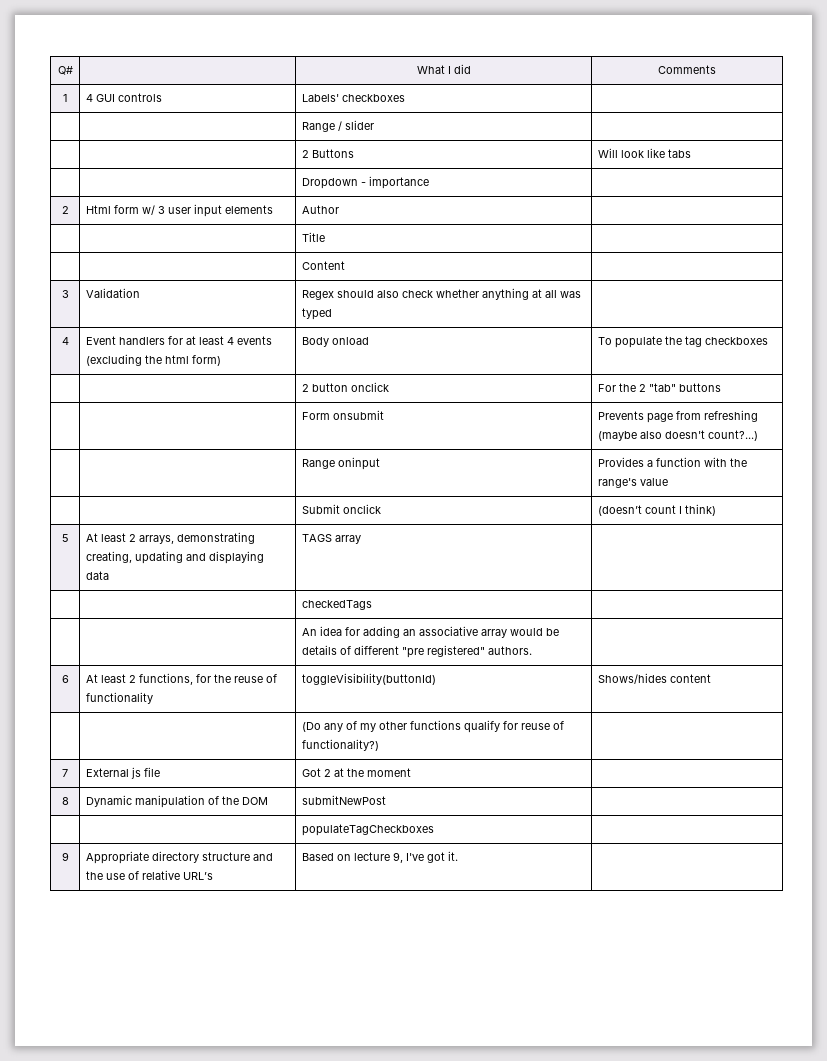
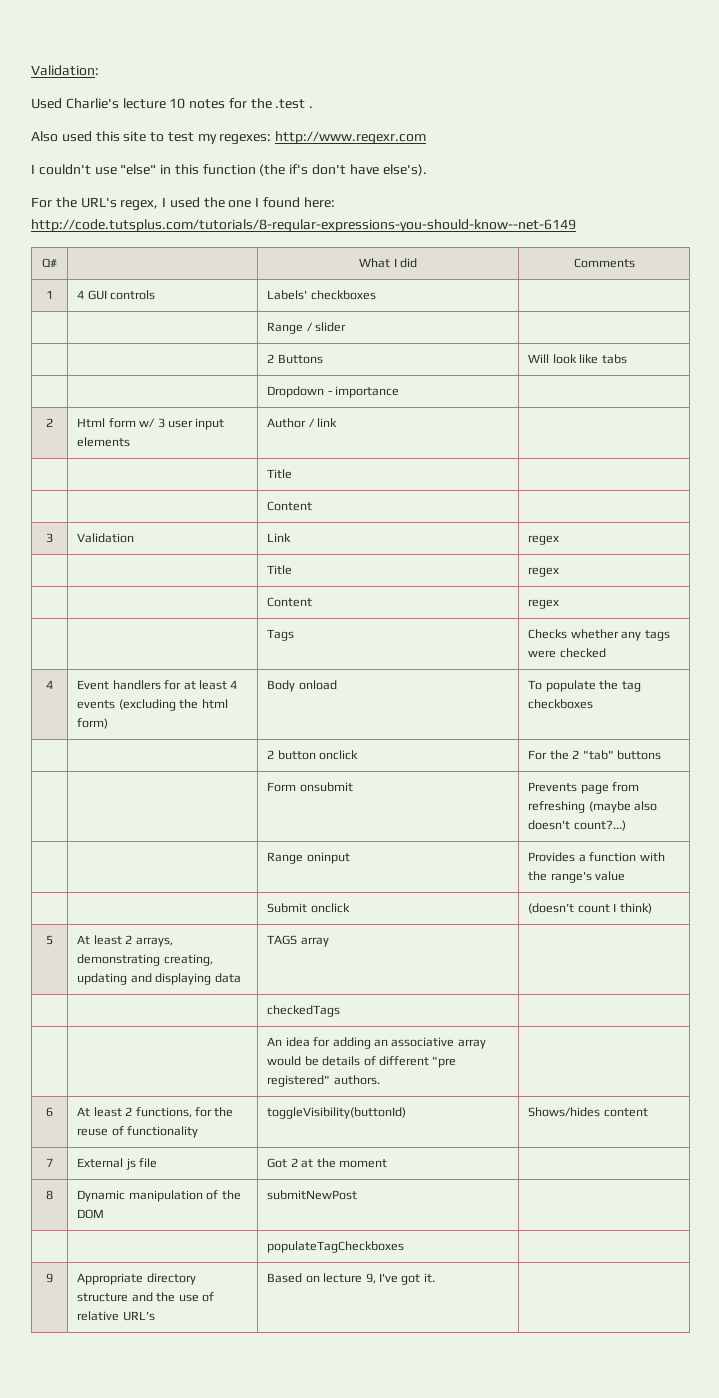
(57, 70) none -> [31,65,99,76] [31,98,314,109] [31,131,427,145] [31,164,427,176] [31,197,335,211] [31,219,576,233] Validation: // Used Charlie's lecture 10 notes for the .test . // Also used this site to test my regexes: http://www.regexr.com // I couldn't use "else" in this function (the if's don't have else's). // For the URL's regex, I used the one I found here: http://code.tutsplus.com/tutorials/8-regular-expressions-you-should-know--net-6149 //
(339, 209) none -> [308,418,338,428] / link
[301,288,581,300] [301,308,332,320] Regex should also check whether anything at all was typed | -> [267,533,292,542] [528,535,560,545] [267,565,293,575] [528,567,560,577] [267,597,313,607] [528,599,560,609] [267,629,295,641] [528,629,670,641] [528,648,606,658] Link | regex // | | Title | regex // | | Content | regex // | | Tags | Checks whether any tags were checked
[301,720,564,733] [301,739,379,751] // | | (Do any of my other functions qualify for reuse of functionality?) | -> (648, 1112) none

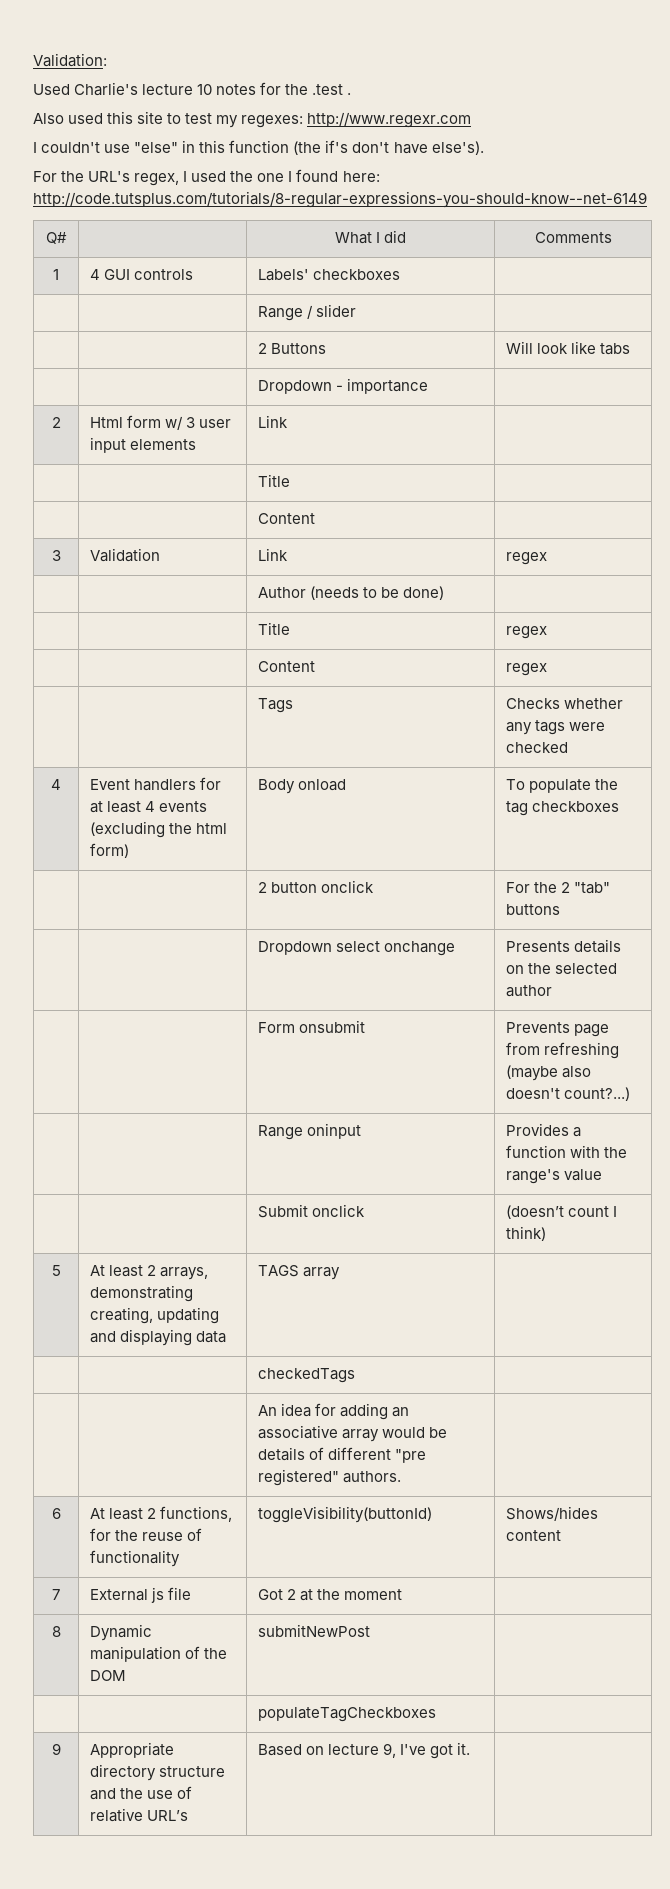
[267,418,338,428] Author / link -> [257,415,288,428] Link
(560, 540) none -> [257,586,444,600] // | | Author (needs to be done) |
(661, 755) none -> [257,941,455,956] [505,939,621,953] [505,963,617,974] [505,985,552,997] // | | Dropdown select onchange | Presents details on the selected author

